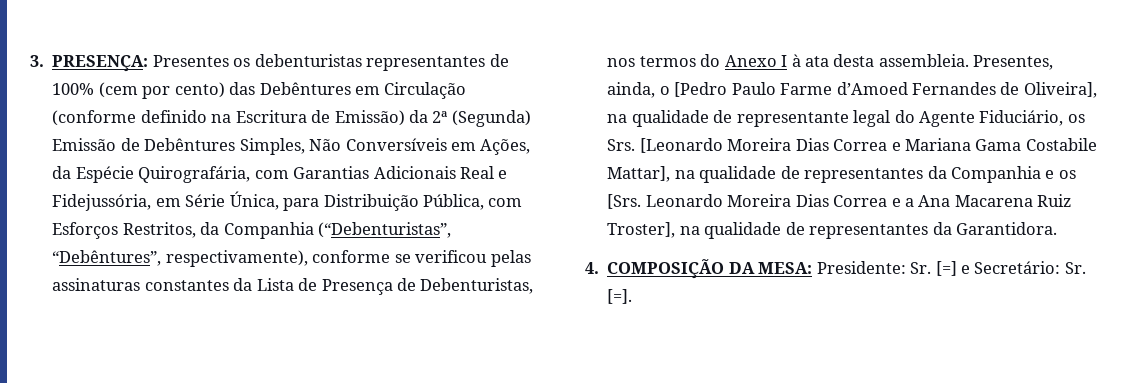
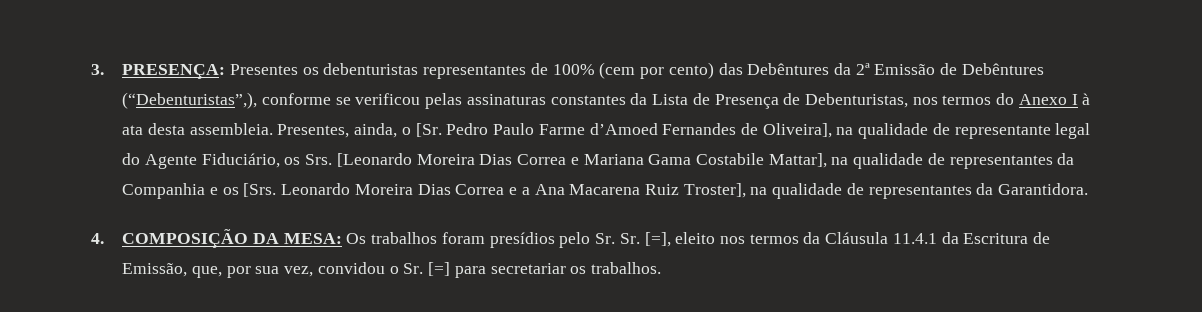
[354,82,467,99] [52,110,405,126] em Circulação (conforme definido na Escritura de Emissão) -> (830, 69) none
[451,110,531,127] (Segunda) -> (870, 69) none
[239,138,531,155] [52,166,508,183] [52,191,523,211] [52,222,452,239] [52,250,308,267] Simples, Não Conversíveis em Ações, da Espécie Quirografária, com Garantias Adicionais Real e Fidejussória, em Série Única, para Distribuição Pública, com Esforços Restritos, da Companhia (“Debenturistas”, “Debêntures”, respectivamente), -> [122,92,258,109] (“Debenturistas”,),
[674,82,728,97] [Pedro -> [415,123,489,137] [Sr. Pedro
[816,261,1086,276] [607,289,633,304] Presidente: Sr. [=] e Secretário: Sr. [=]. -> [346,232,1051,248] [122,262,662,278] Os trabalhos foram presídios pelo Sr. Sr. [=], eleito nos termos da Cláusula 11.4.1 da Escritura de Emissão, que, por sua vez, convidou o Sr. [=] para secretariar os trabalhos.

